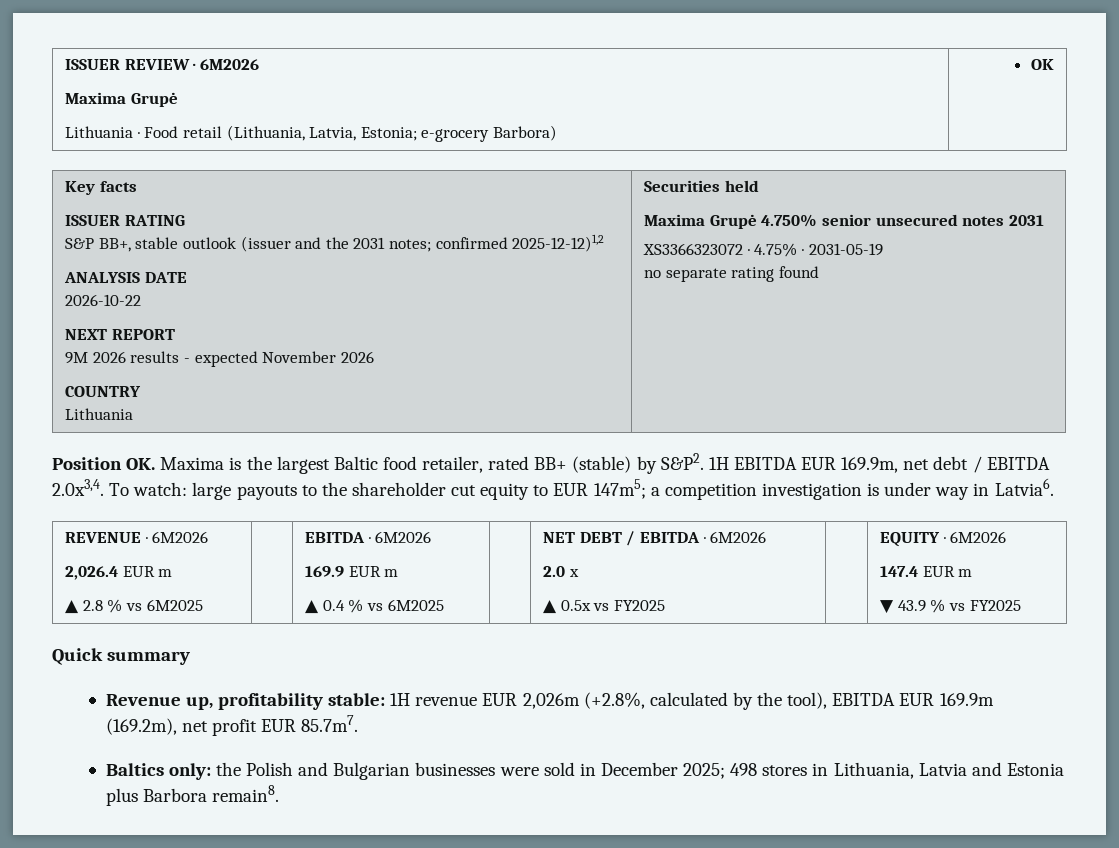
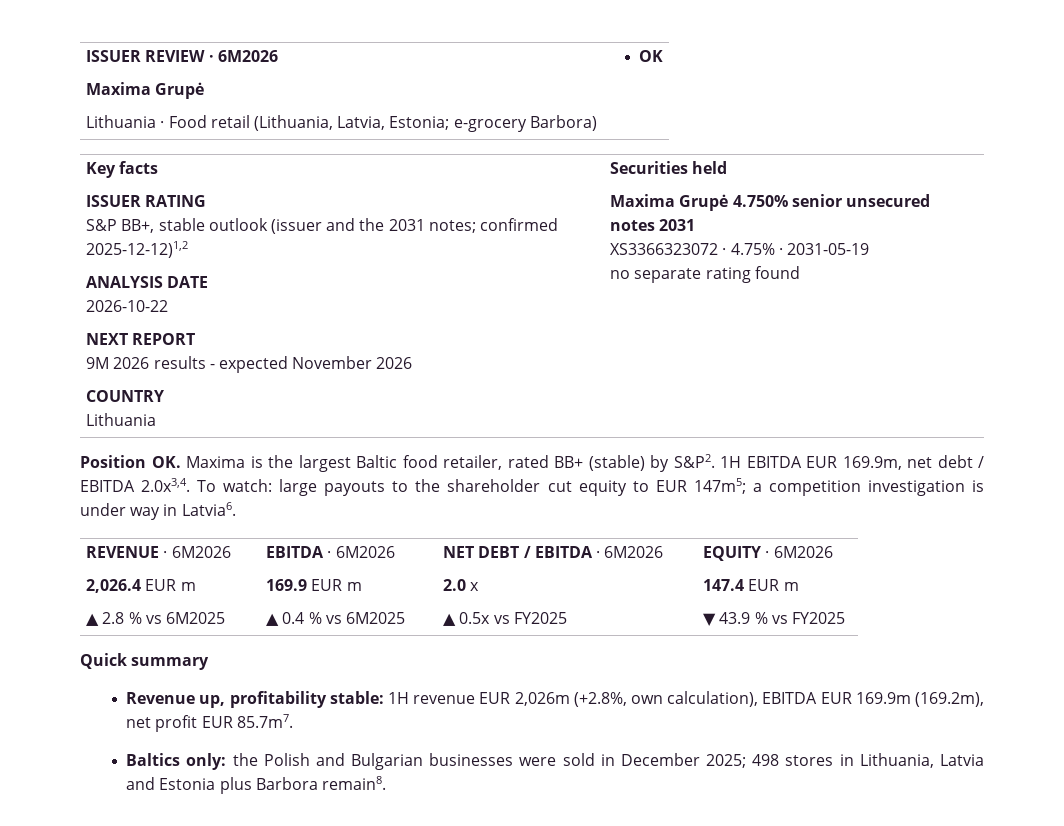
[649,692,828,710] calculated by the tool), -> [631,691,759,707] own calculation),

